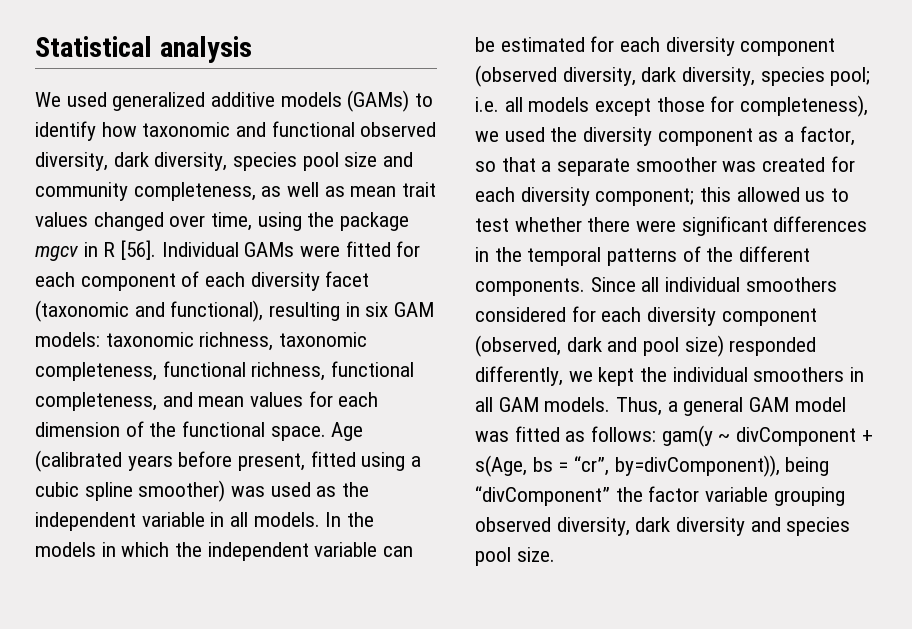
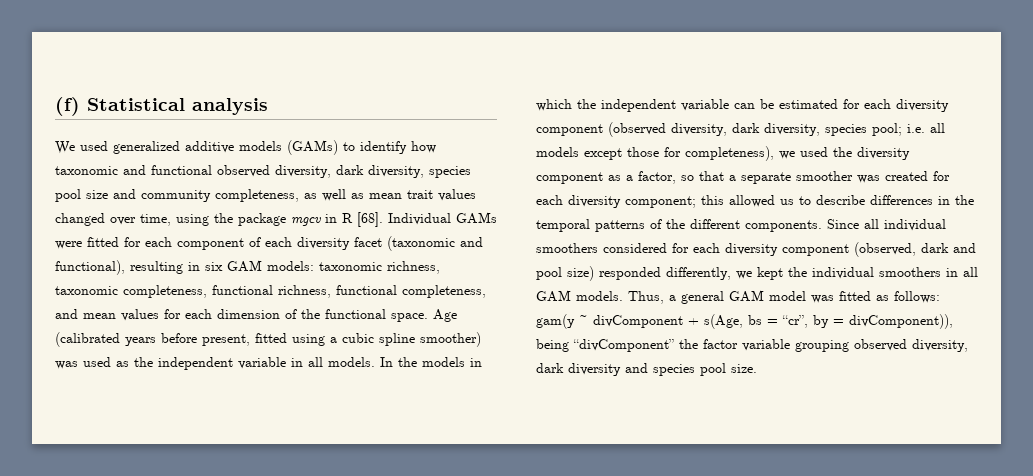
(35, 46) none -> [55,97,80,116] (f)
[121,240,157,260] [56]. -> [357,212,383,227] [68].
[475,216,768,236] test whether there were significant -> [816,195,865,205] describe
[614,455,780,477] by=divComponent)), -> [813,314,953,329] by = divComponent)),

